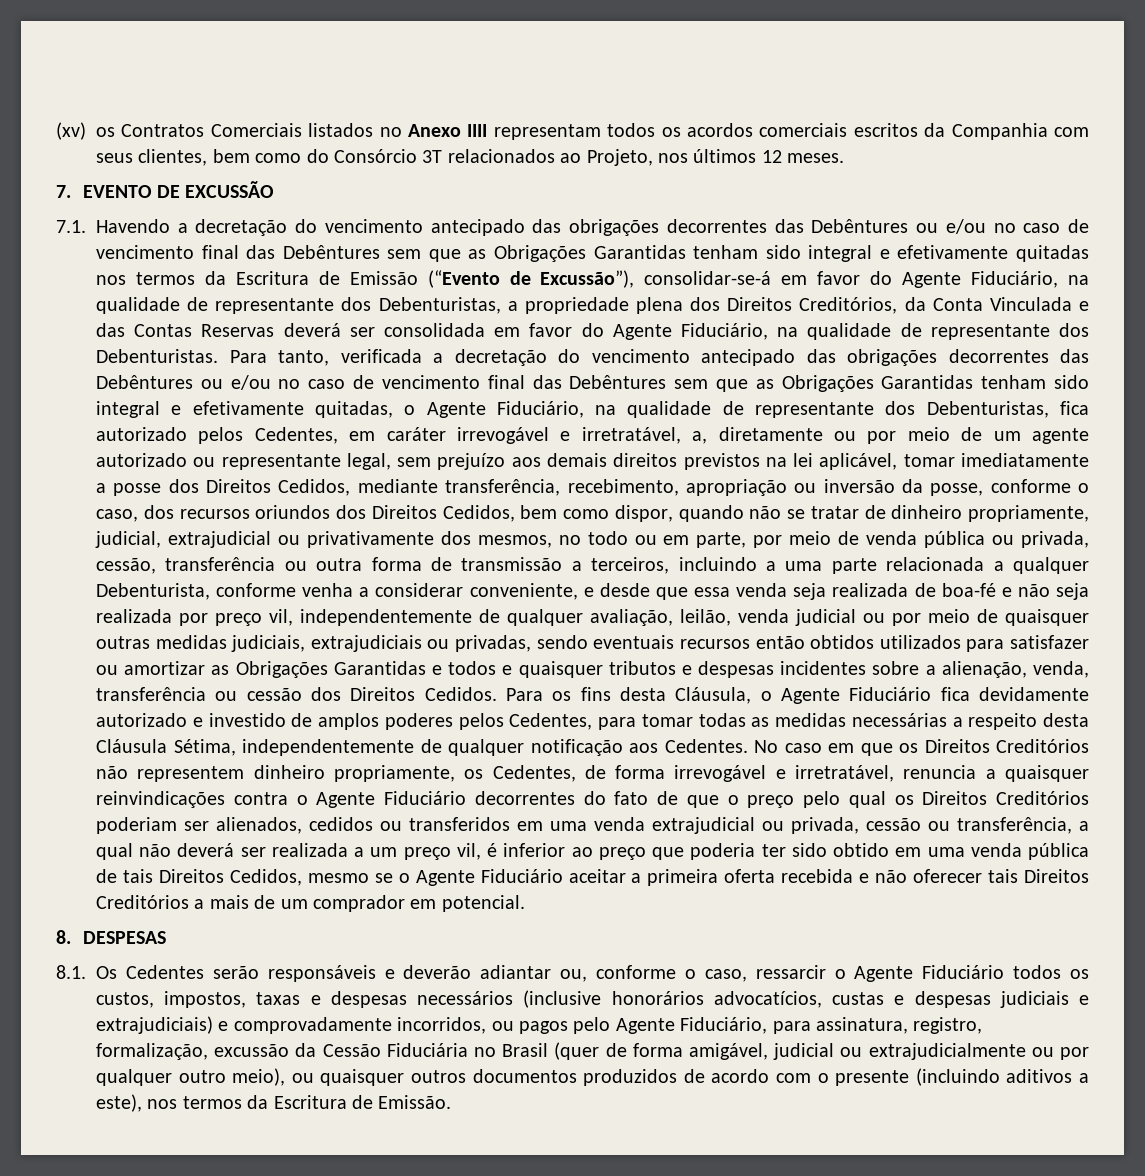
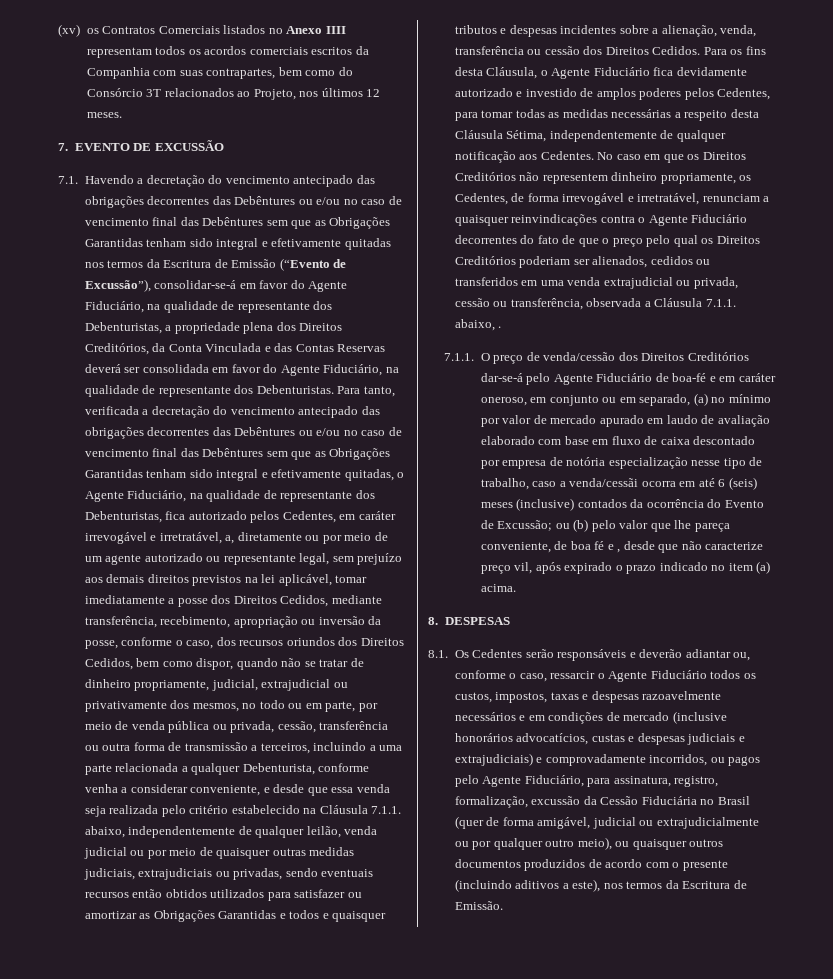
[96,149,208,166] seus clientes, -> [179,68,276,79] suas contrapartes,
[914,583,1089,600] [96,609,673,626] de boa-fé e não seja realizada por preço vil, independentemente de qualquer avaliação, -> [161,805,402,817] [84,826,305,838] pelo critério estabelecido na Cláusula 7.1.1. abaixo, independentemente de qualquer
[903,765,977,779] renuncia -> [702,194,760,202] renunciam
[1079,821,1089,831] [96,843,1089,860] [96,869,1089,886] [96,895,525,912] a qual não deverá ser realizada a um preço vil, é inferior ao preço que poderia ter sido obtido em uma venda pública de tais Direitos Cedidos, mesmo se o Agente Fiduciário aceitar a primeira oferta recebida e não oferecer tais Direitos Creditórios a mais de um comprador em potencial. -> [586,298,736,307] [454,319,502,331] [444,352,749,364] [480,373,776,385] [480,393,771,406] [480,415,770,427] [480,436,756,445] [480,457,763,469] [480,477,757,490] [480,498,764,511] [480,519,730,532] [480,541,764,553] [480,561,771,574] [480,584,516,592] observada a Cláusula 7.1.1. abaixo, . // 7.1.1. O preço de venda/cessão dos Direitos Creditórios dar-se-á pelo Agente Fiduciário de boa-fé e em caráter oneroso, em conjunto ou em separado, (a) no mínimo por valor de mercado apurado em laudo de avaliação elaborado com base em fluxo de caixa descontado por empresa de notória especialização nesse tipo de trabalho, caso a venda/cessãi ocorra em até 6 (seis) meses (inclusive) contados da ocorrência do Evento de Excussão; ou (b) pelo valor que lhe pareça conveniente, de boa fé e , desde que não caracterize preço vil, após expirado o prazo indicado no item (a) acima.
[417,991,514,1005] necessários -> [642,691,722,700] [454,712,670,724] razoavelmente necessários e em condições de mercado

